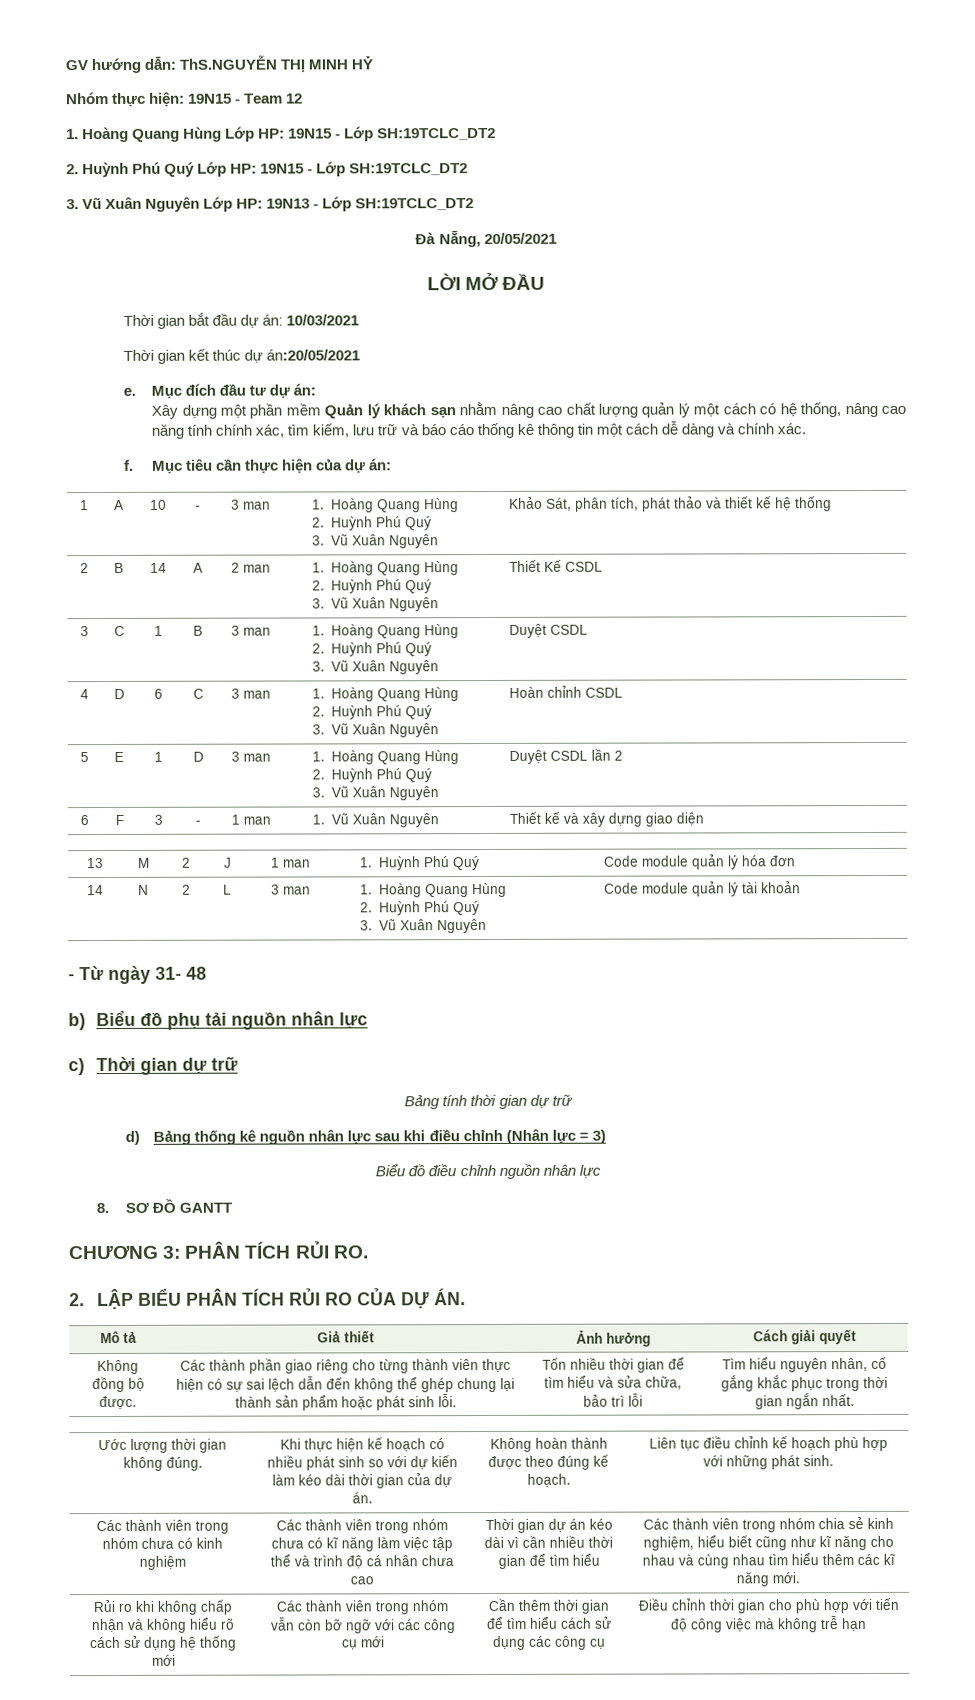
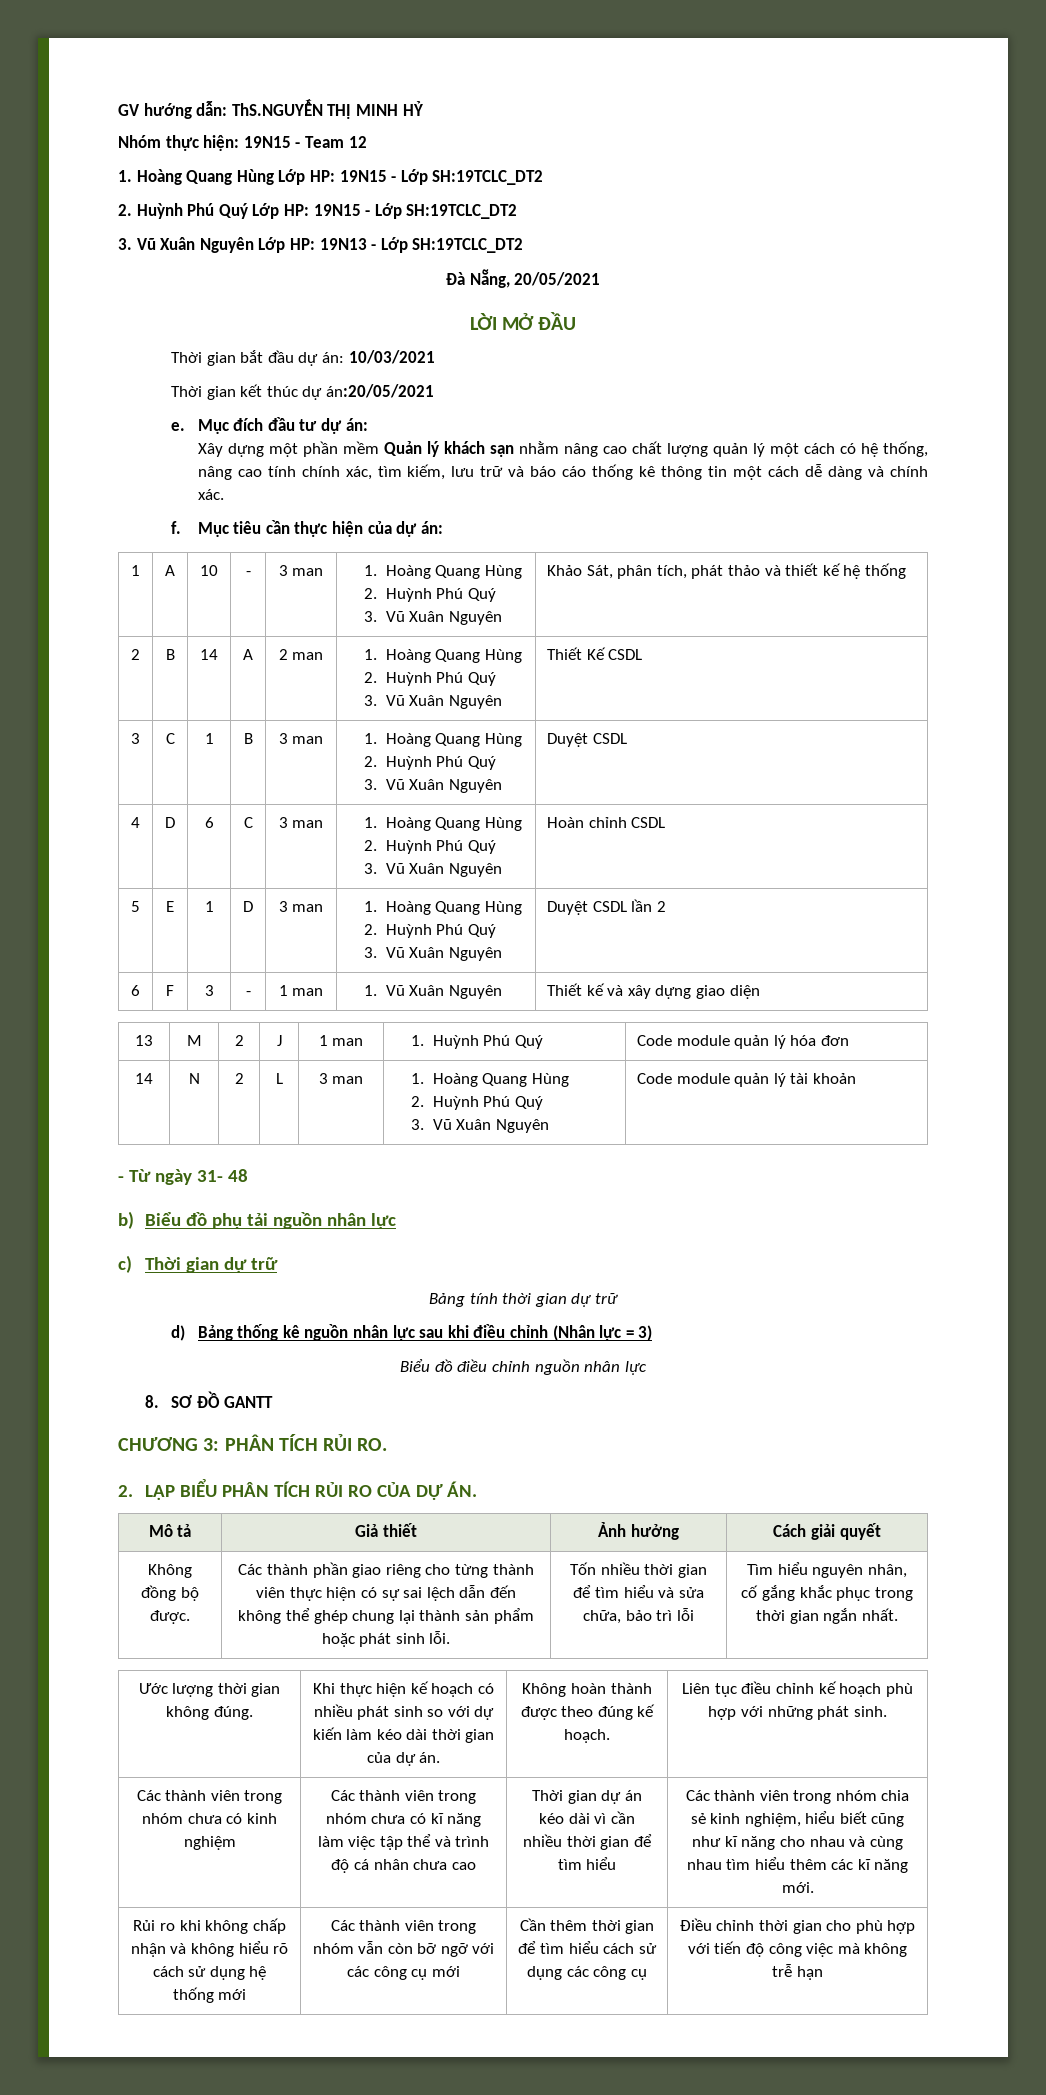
[151,423,185,439] năng -> (262, 473) none

